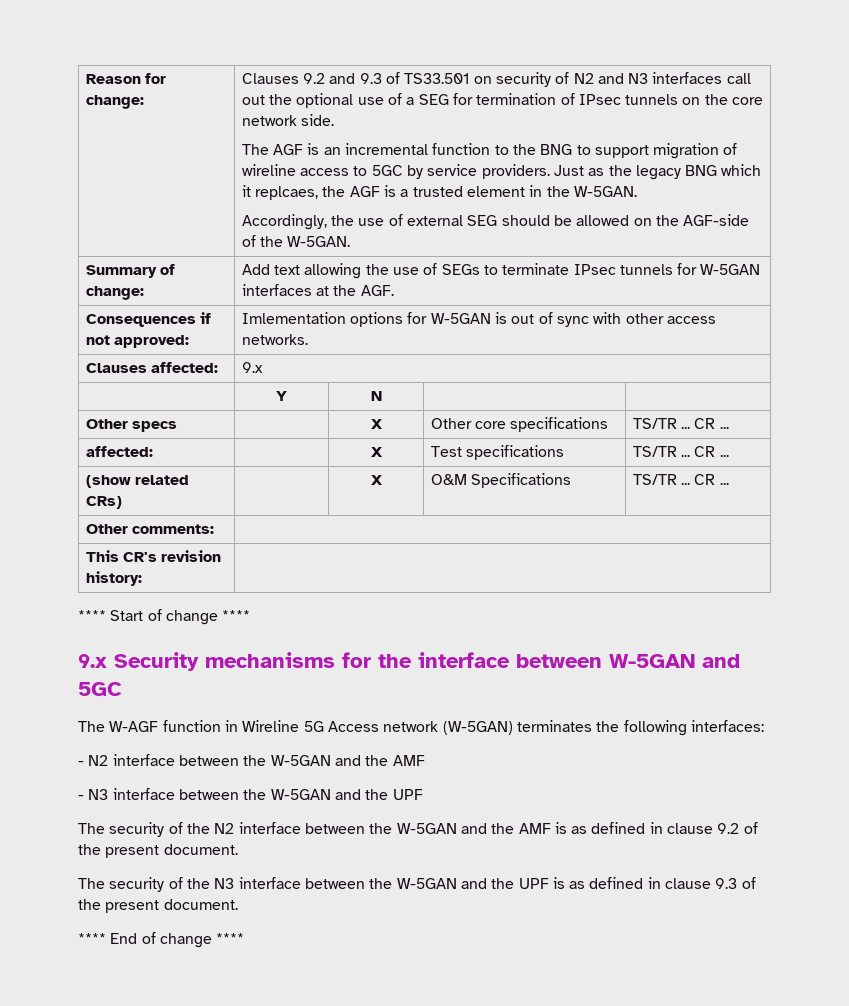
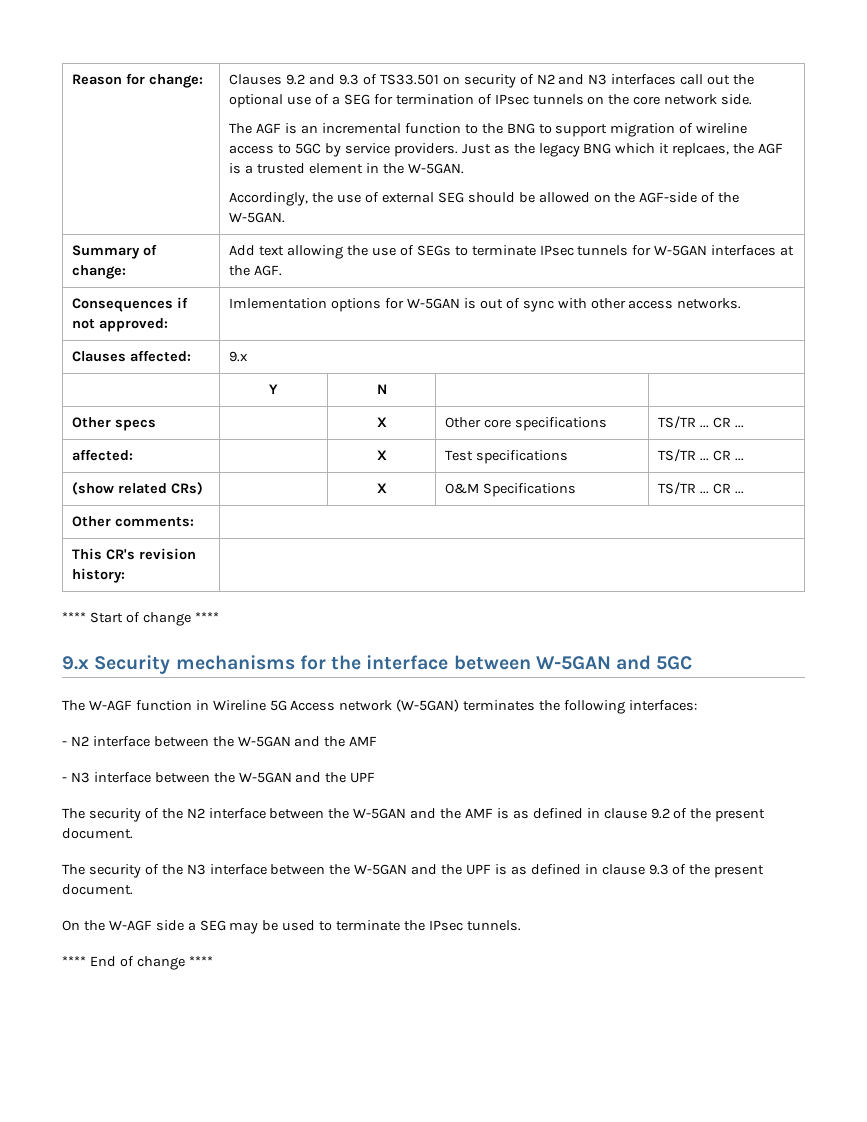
(238, 904) none -> [62,920,521,934] // On the W-AGF side a SEG may be used to terminate the IPsec tunnels.

